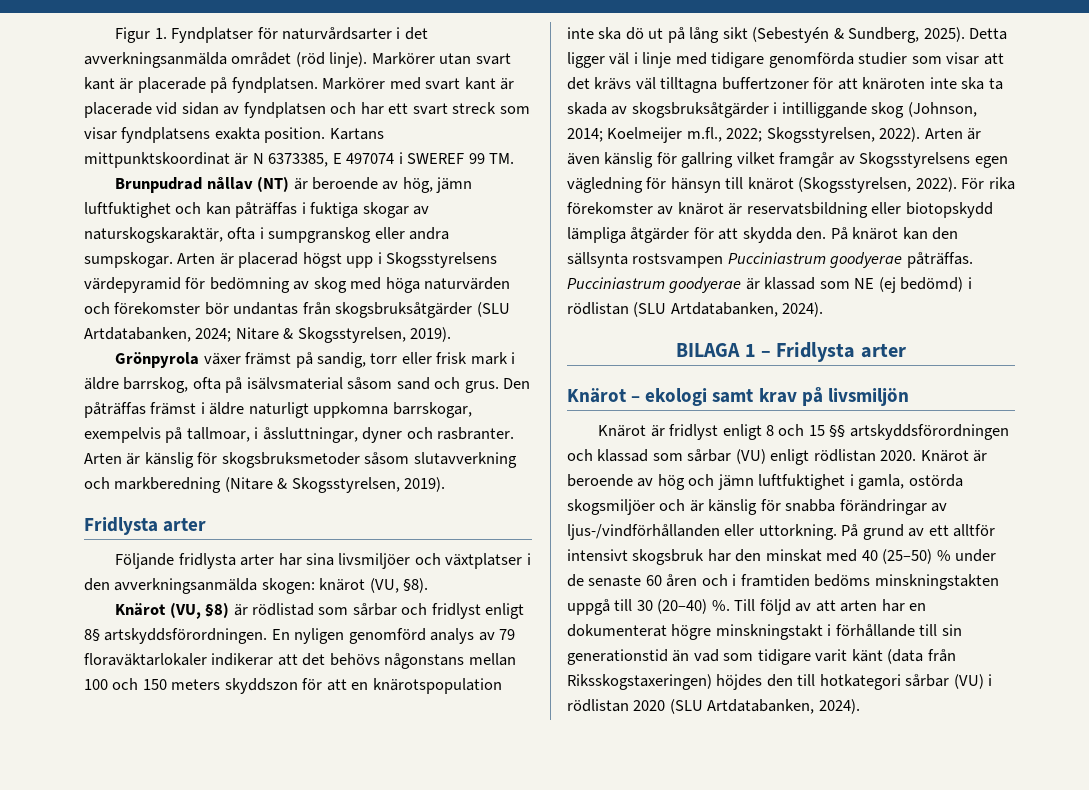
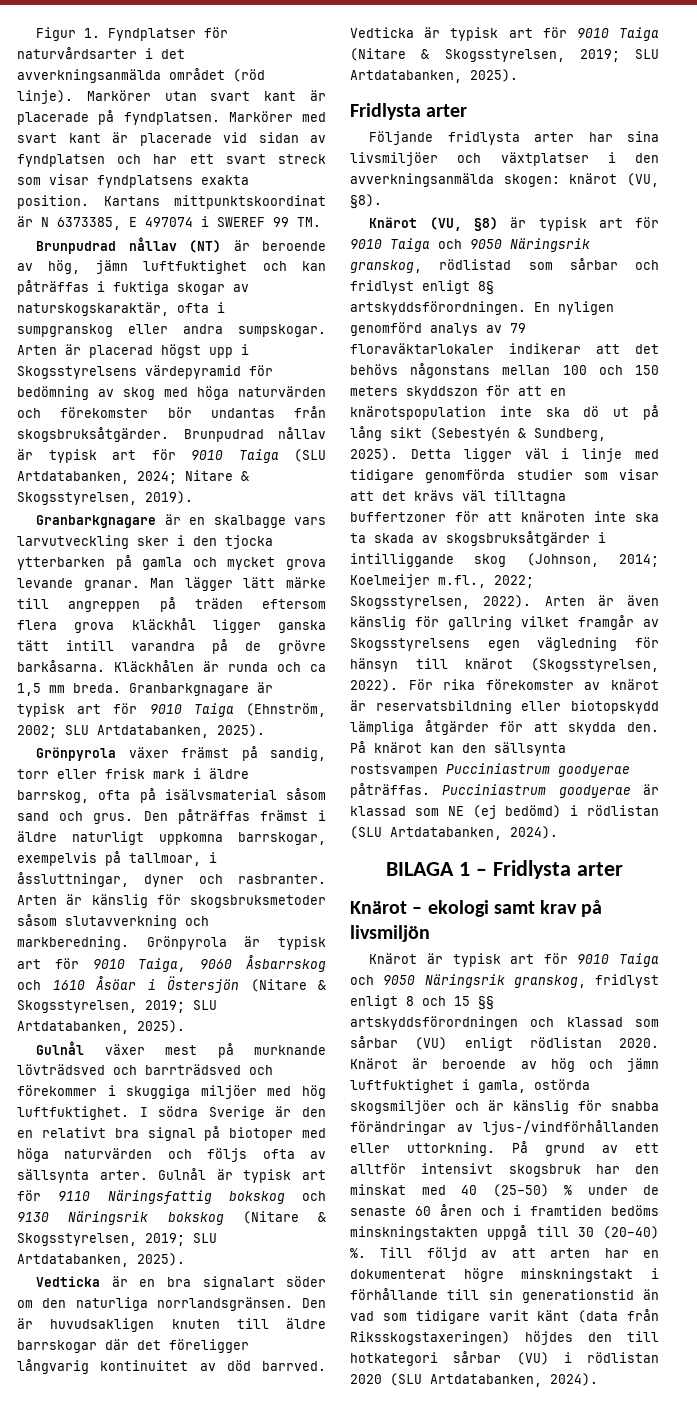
[335,302,473,318] skogsbruksåtgärder -> [17,427,326,442] [17,449,279,463] skogsbruksåtgärder. Brunpudrad nållav är typisk art för 9010 Taiga
(452, 334) none -> [36,514,326,528] [17,535,273,549] [17,555,326,570] [17,577,326,591] [17,597,326,612] [17,618,326,633] [17,639,326,654] [17,660,326,672] [17,682,273,696] [17,703,326,717] [17,724,265,738] // Granbarkgnagare är en skalbagge vars larvutveckling sker i den tjocka ytterbarken på gamla och mycket grova levande granar. Man lägger lätt märke till angreppen på träden eftersom flera grova kläckhål ligger ganska tätt intill varandra på de grövre barkåsarna. Kläckhålen är runda och ca 1,5 mm breda. Granbarkgnagare är typisk art för 9010 Taiga (Ehnström, 2002; SLU Artdatabanken, 2025).
[114,477,446,493] markberedning (Nitare & Skogsstyrelsen, 2019). -> [17,936,326,950] [17,955,326,972] [17,976,326,993] [17,1000,217,1013] [17,1020,185,1034] [36,1041,326,1058] [17,1064,273,1075] [17,1085,326,1099] [17,1106,326,1120] [17,1126,326,1141] [17,1148,326,1162] [17,1168,326,1183] [17,1190,326,1204] [17,1211,326,1225] [17,1233,217,1246] [17,1253,185,1267] [36,1276,326,1290] [17,1297,326,1311] [17,1318,326,1332] [17,1339,249,1353] [17,1359,326,1374] [350,27,659,41] [350,48,659,62] [350,69,518,83] markberedning. Grönpyrola är typisk art för 9010 Taiga, 9060 Åsbarrskog och 1610 Åsöar i Östersjön (Nitare & Skogsstyrelsen, 2019; SLU Artdatabanken, 2025). // Gulnål växer mest på murknande lövträdsved och barrträdsved och förekommer i skuggiga miljöer med hög luftfuktighet. I södra Sverige är den en relativt bra signal på biotoper med höga naturvärden och följs ofta av sällsynta arter. Gulnål är typisk art för 9110 Näringsfattig bokskog och 9130 Näringsrik bokskog (Nitare & Skogsstyrelsen, 2019; SLU Artdatabanken, 2025). // Vedticka är en bra signalart söder om den naturliga norrlandsgränsen. Den är huvudsakligen knuten till äldre barrskogar där det föreligger långvarig kontinuitet av död barrved. Vedticka är typisk art för 9010 Taiga (Nitare & Skogsstyrelsen, 2019; SLU Artdatabanken, 2025).
(248, 610) none -> [538,217,659,231] [350,238,590,252] [350,260,422,273] typisk art för 9010 Taiga och 9050 Näringsrik granskog,
(665, 431) none -> [452,953,659,967] [350,974,586,988] typisk art för 9010 Taiga och 9050 Näringsrik granskog,

